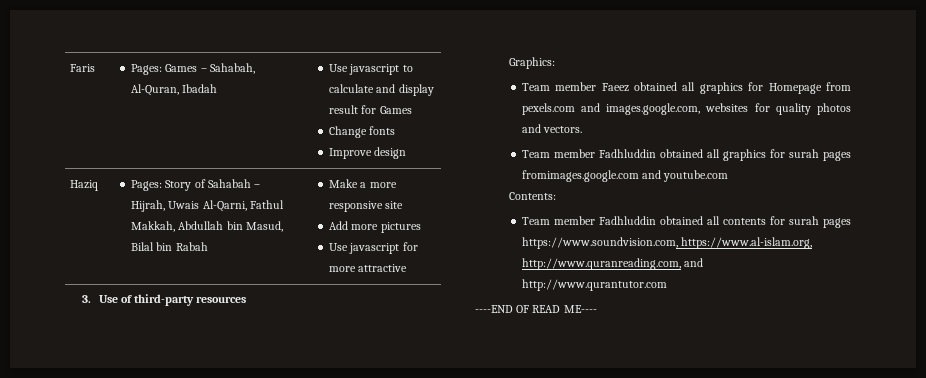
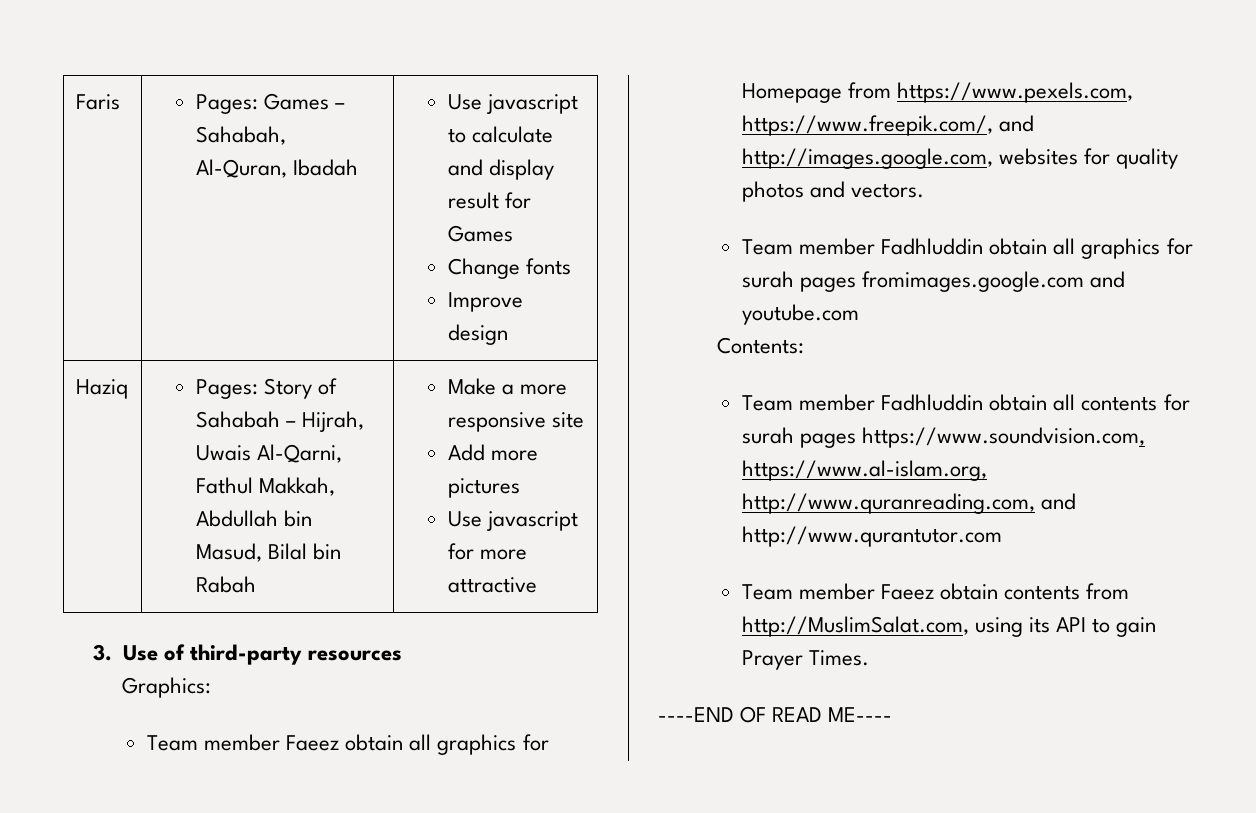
[634,82,678,91] obtained -> [345,734,404,751] obtain
[521,103,701,115] pexels.com and images.google.com, -> [897,82,1134,103] [742,115,1035,136] [742,148,994,169] https://www.pexels.com, https://www.freepik.com/, and http://images.google.com,
[659,149,703,158] obtained -> [989,238,1048,255] obtain
[659,216,703,225] obtained -> [989,394,1048,411] obtain
(667, 285) none -> [742,583,1130,600] [742,616,1157,637] [742,650,870,670] // Team member Faeez obtain contents from http://MuslimSalat.com, using its API to gain Prayer Times.

